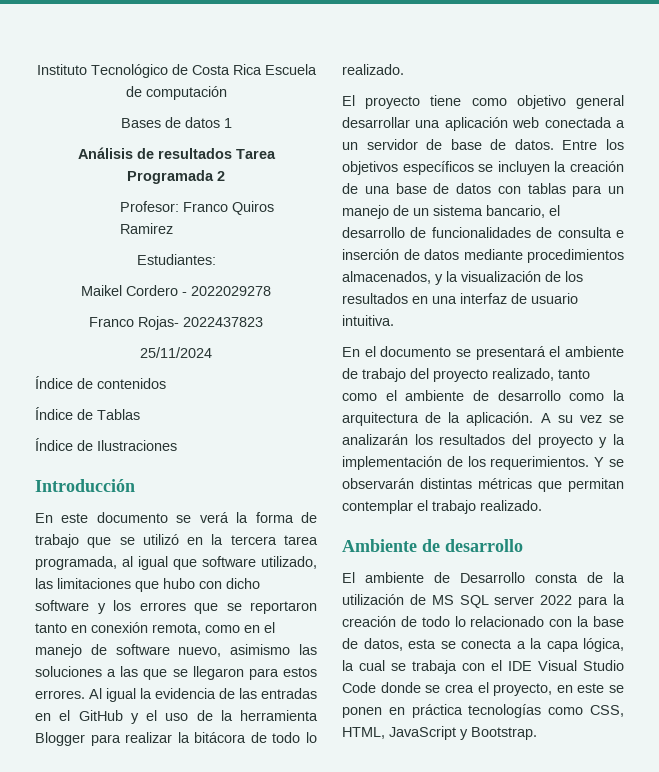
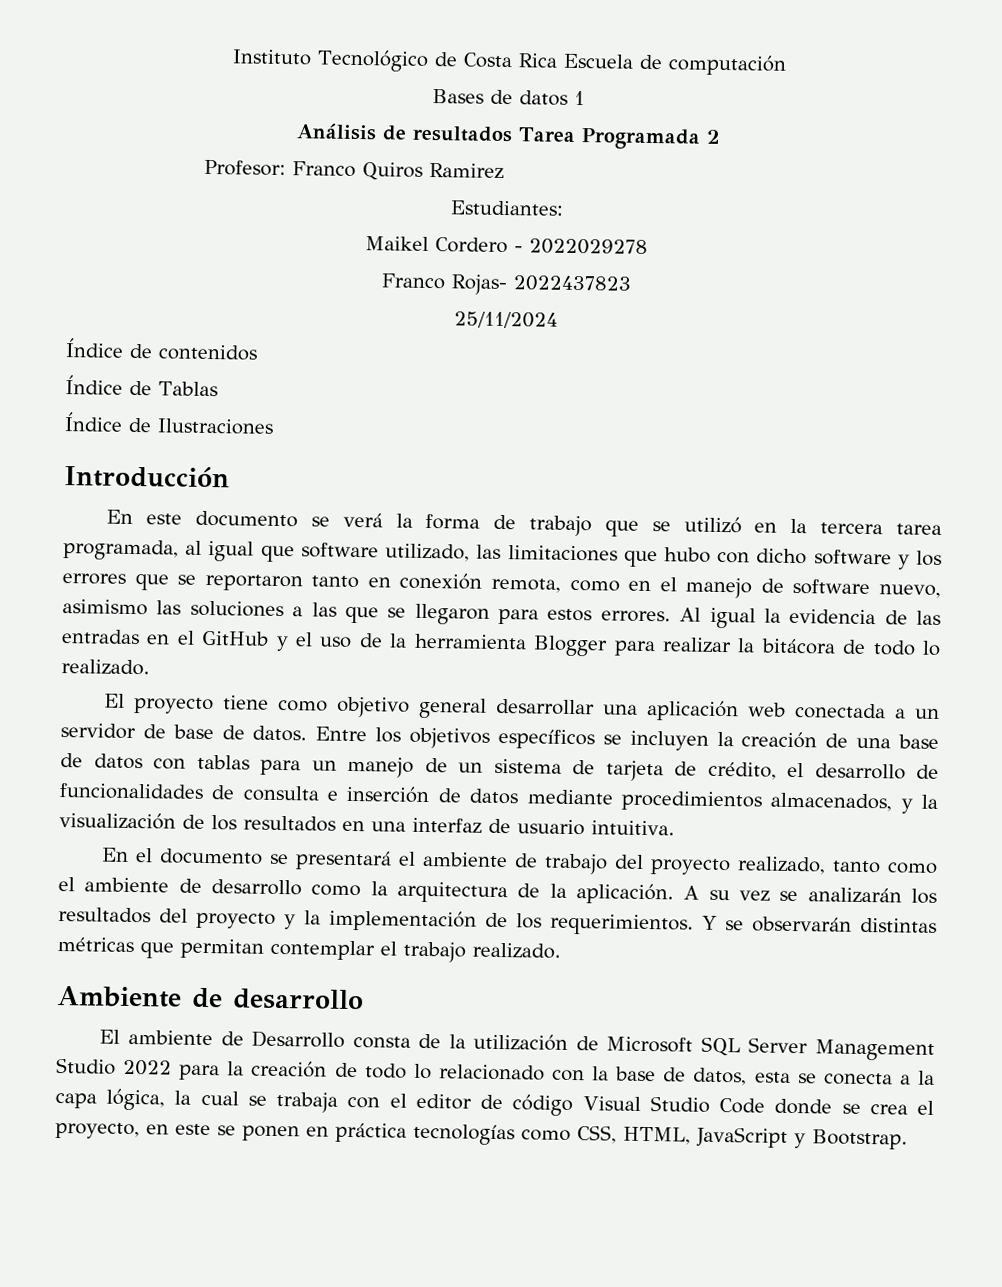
[486,205,545,218] bancario, -> [572,759,777,782] de tarjeta de crédito,
[431,595,535,608] MS SQL server -> [606,1036,936,1061] [56,1057,116,1075] Microsoft SQL Server Management Studio
[508,661,532,671] IDE -> [415,1093,574,1117] editor de código

